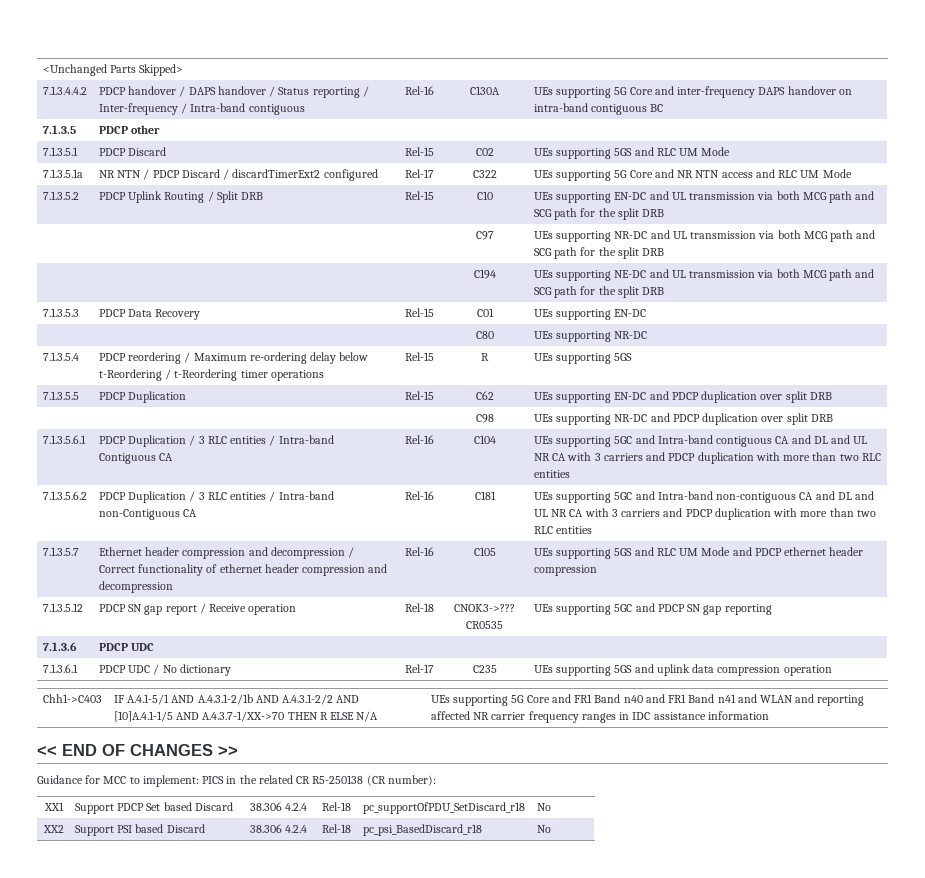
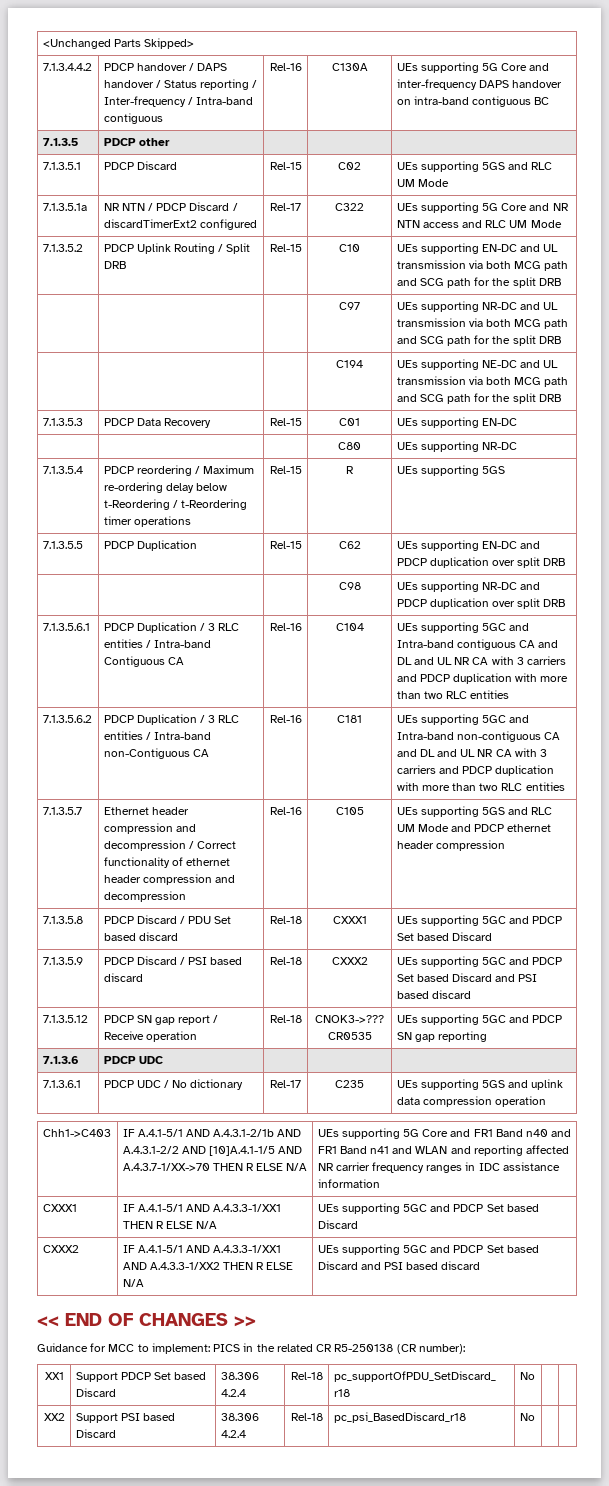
(597, 570) none -> [42,916,83,924] [103,915,232,924] [103,932,178,941] [269,916,302,924] [332,916,367,924] [396,915,563,926] [396,932,492,941] [42,957,83,965] [103,956,243,965] [103,973,143,982] [269,957,302,965] [331,957,368,965] [396,956,563,967] [396,973,538,982] [396,990,471,999] // 7.1.3.5.8 | PDCP Discard / PDU Set based discard | Rel-18 | CXXX1 | UEs supporting 5GC and PDCP Set based Discard // 7.1.3.5.9 | PDCP Discard / PSI based discard | Rel-18 | CXXX2 | UEs supporting 5GC and PDCP Set based Discard and PSI based discard
(769, 715) none -> [42,1204,77,1212] [122,1204,282,1212] [122,1221,218,1229] [317,1203,539,1214] [317,1220,358,1229] [42,1245,79,1253] [122,1245,282,1253] [122,1262,294,1270] [122,1279,144,1287] [317,1244,539,1255] [317,1261,481,1270] // CXXX1 | IF A.4.1-5/1 AND A.4.3.3-1/XX1 THEN R ELSE N/A | UEs supporting 5GC and PDCP Set based Discard // CXXX2 | IF A.4.1-5/1 AND A.4.3.3-1/XX1 AND A.4.3.3-1/XX2 THEN R ELSE N/A | UEs supporting 5GC and PDCP Set based Discard and PSI based discard

